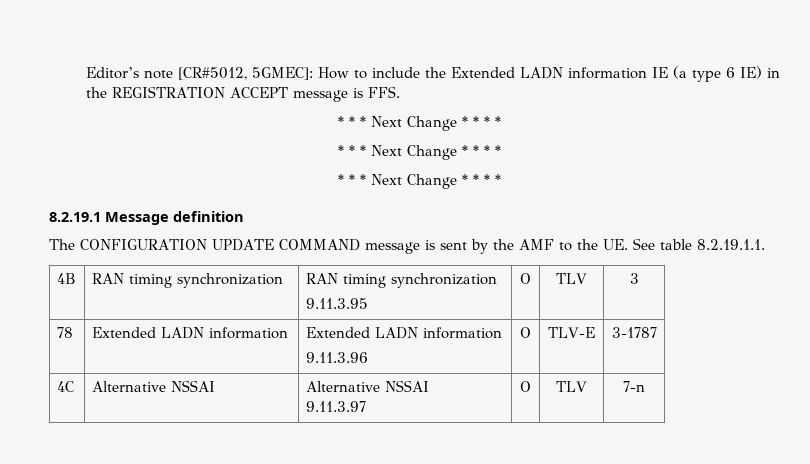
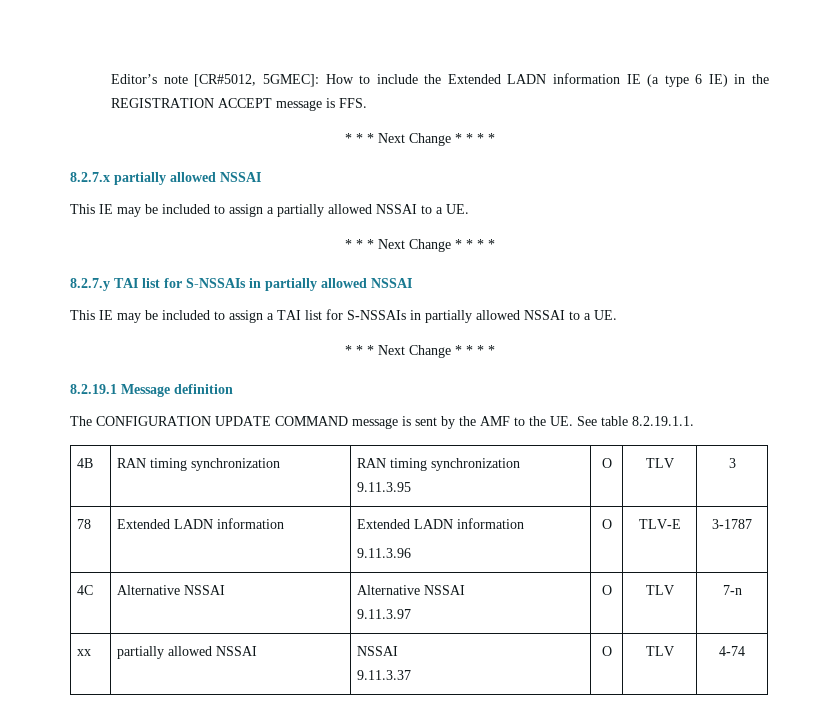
[338,145,501,160] // * * * Next Change * * * * -> [70,172,261,185] [70,204,469,217] [344,239,495,252] [70,278,412,291] [70,309,617,323] // 8.2.7.x partially allowed NSSAI // This IE may be included to assign a partially allowed NSSAI to a UE. // * * * Next Change * * * * // 8.2.7.y TAI list for S-NSSAIs in partially allowed NSSAI // This IE may be included to assign a TAI list for S-NSSAIs in partially allowed NSSAI to a UE.
(645, 386) none -> [76,649,91,656] [116,646,257,659] [356,646,398,656] [356,670,411,680] [601,646,612,656] [645,646,674,656] [719,646,745,656] // xx | partially allowed NSSAI | NSSAI // 9.11.3.37 | O | TLV | 4-74

